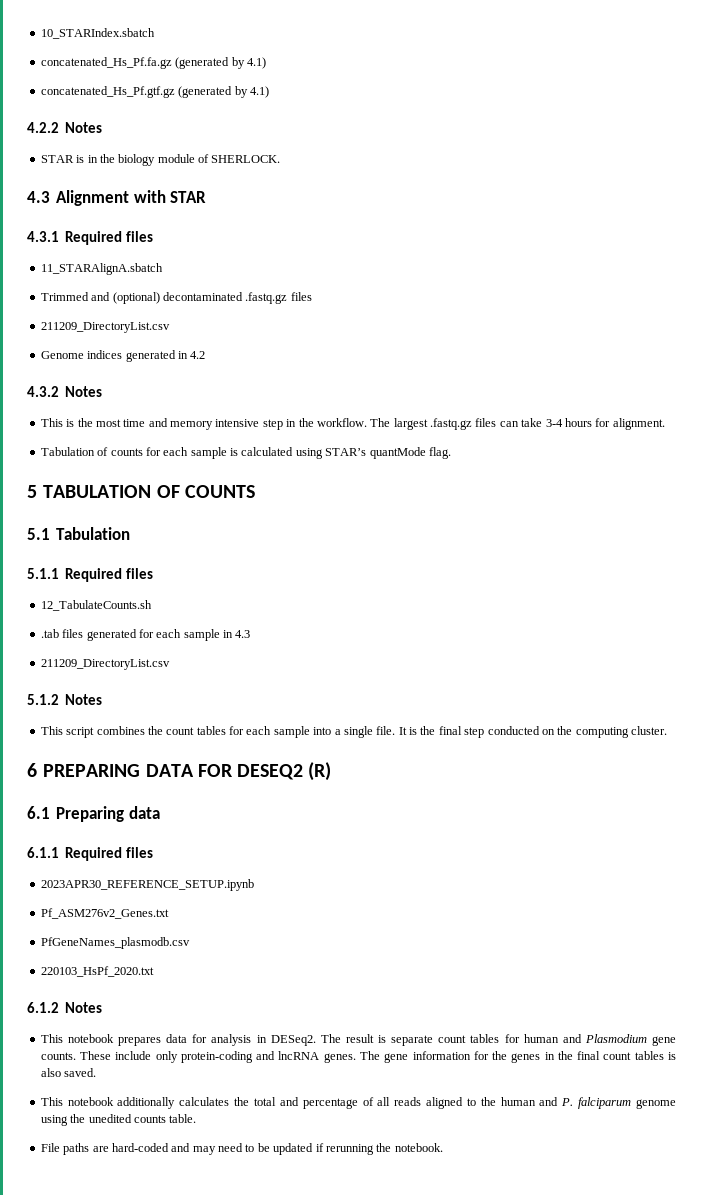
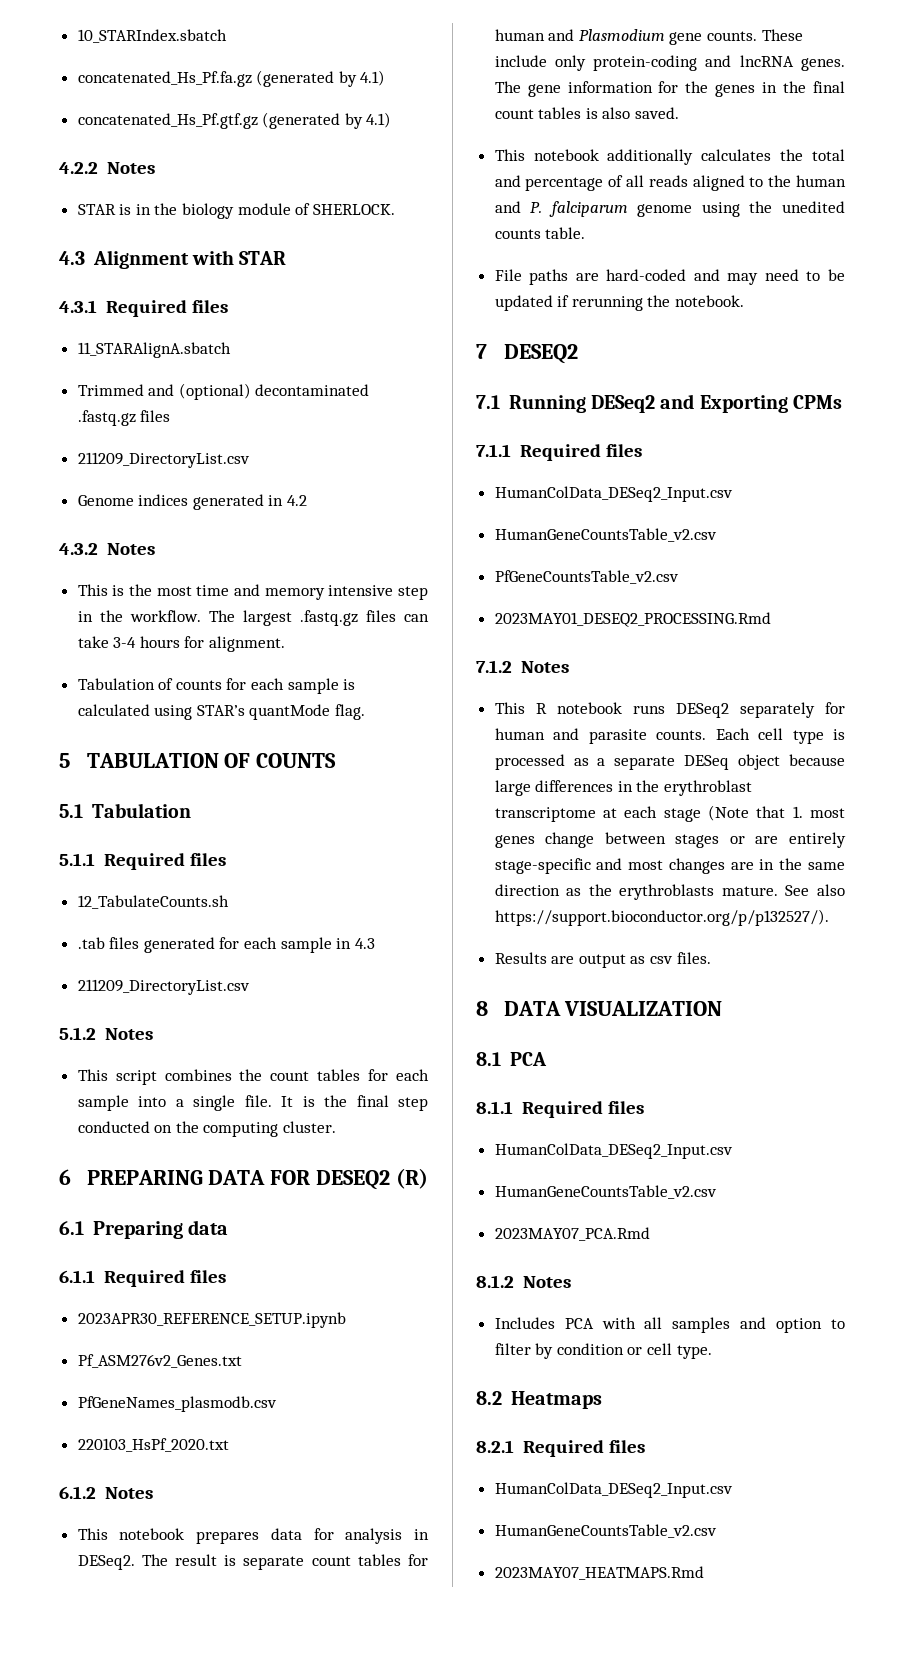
(443, 1147) none -> [476,344,578,364] [476,394,843,413] [476,444,642,461] [494,486,733,502] [494,528,717,542] [494,570,679,584] [494,612,771,627] [476,660,569,673] [494,702,845,718] [494,728,845,744] [494,754,845,770] [494,780,753,796] [494,805,845,822] [494,832,846,848] [494,858,845,874] [494,884,845,900] [494,909,829,926] [494,952,711,968] [476,1001,723,1016] [476,1052,547,1066] [476,1101,644,1118] [494,1143,733,1159] [494,1185,717,1199] [494,1227,650,1241] [476,1275,571,1288] [494,1317,845,1333] [494,1343,712,1359] [476,1391,602,1409] [476,1440,645,1457] [494,1482,733,1498] [494,1524,717,1538] [494,1566,704,1580] // 7 DESEQ2 // 7.1 Running DESeq2 and Exporting CPMs // 7.1.1 Required files // HumanColData_DESeq2_Input.csv // HumanGeneCountsTable_v2.csv // PfGeneCountsTable_v2.csv // 2023MAY01_DESEQ2_PROCESSING.Rmd // 7.1.2 Notes // This R notebook runs DESeq2 separately for human and parasite counts. Each cell type is processed as a separate DESeq object because large differences in the erythroblast transcriptome at each stage (Note that 1. most genes change between stages or are entirely stage-specific and most changes are in the same direction as the erythroblasts mature. See also https://support.bioconductor.org/p/p132527/). // Results are output as csv files. // 8 DATA VISUALIZATION // 8.1 PCA // 8.1.1 Required files // HumanColData_DESeq2_Input.csv // HumanGeneCountsTable_v2.csv // 2023MAY07_PCA.Rmd // 8.1.2 Notes // Includes PCA with all samples and option to filter by condition or cell type. // 8.2 Heatmaps // 8.2.1 Required files // HumanColData_DESeq2_Input.csv // HumanGeneCountsTable_v2.csv // 2023MAY07_HEATMAPS.Rmd

